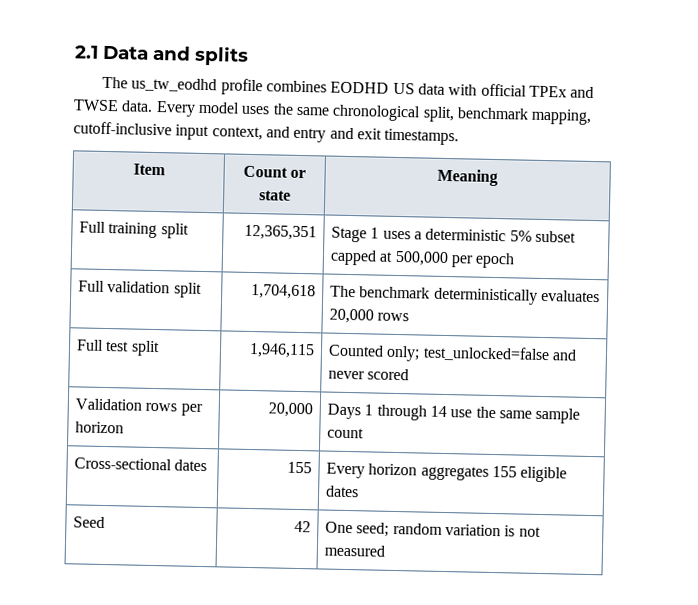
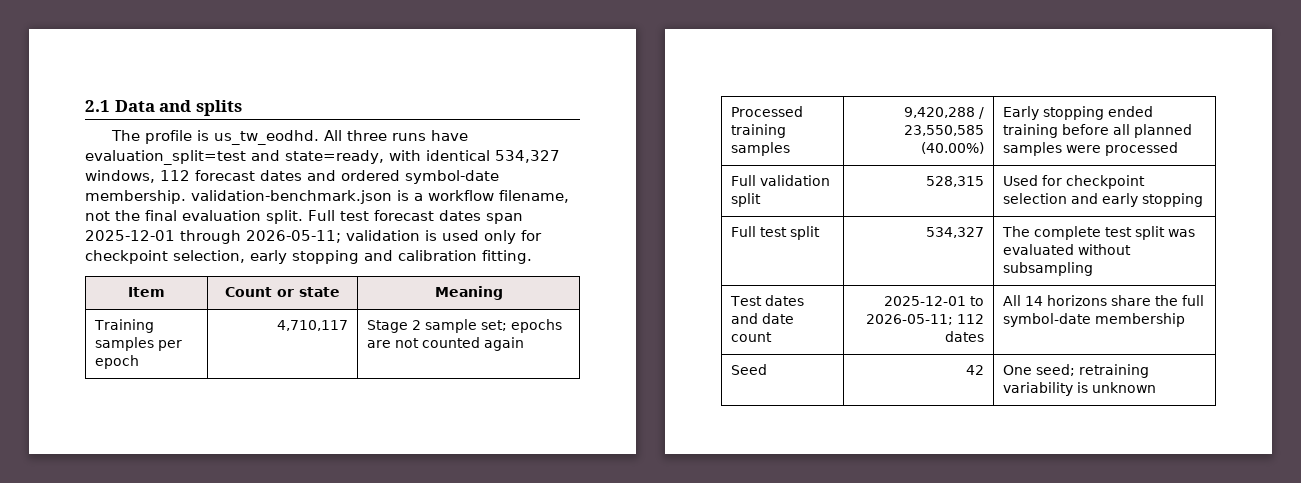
[131,77,595,99] [73,99,593,125] [73,121,460,146] us_tw_eodhd profile combines EODHD US data with official TPEx and TWSE data. Every model uses the same chronological split, benchmark mapping, cutoff-inclusive input context, and entry and exit timestamps. -> [145,130,469,145] [85,150,560,165] [85,170,499,184] [85,190,569,204] [85,210,523,224] [85,230,542,244] [85,250,532,264] profile is us_tw_eodhd. All three runs have evaluation_split=test and state=ready, with identical 534,327 windows, 112 forecast dates and ordered symbol-date membership. validation-benchmark.json is a workflow filename, not the final evaluation split. Full test forecast dates span 2025-12-01 through 2026-05-11; validation is used only for checkpoint selection, early stopping and calibration fitting.
[79,221,189,239] [243,224,317,241] [331,226,576,243] [330,249,516,269] [78,280,202,298] [250,283,316,300] [330,285,601,305] [329,308,410,324] [76,339,160,357] [248,342,315,359] [328,344,578,363] [328,368,410,381] [75,398,203,417] [75,421,125,434] [267,402,313,418] [327,403,581,424] [327,427,365,439] [74,457,208,472] [286,461,312,474] [326,462,568,483] [325,485,360,498] Full training split | 12,365,351 | Stage 1 uses a deterministic 5% subset capped at 500,000 per epoch // Full validation split | 1,704,618 | The benchmark deterministically evaluates 20,000 rows // Full test split | 1,946,115 | Counted only; test_unlocked=false and never scored // Validation rows per horizon | 20,000 | Days 1 through 14 use the same sample count // Cross-sectional dates | 155 | Every horizon aggregates 155 eligible dates -> [94,319,155,333] [95,337,183,351] [95,355,140,369] [276,320,348,331] [367,319,563,333] [367,337,525,351] [731,106,804,117] [731,124,787,138] [731,142,791,156] [903,107,984,119] [903,125,984,136] [920,142,984,154] [1003,106,1154,120] [1003,124,1193,138] [1003,142,1179,156] [731,175,831,186] [731,193,762,207] [925,176,984,187] [1003,175,1146,189] [1003,193,1204,207] [731,226,821,240] [925,227,984,238] [1002,226,1196,240] [1003,244,1132,255] [1003,262,1094,276] [730,295,805,306] [731,313,795,324] [731,332,773,342] [883,296,984,306] [865,314,984,325] [944,331,984,342] [1003,295,1205,306] [1003,313,1186,327] Training samples per epoch | 4,710,117 | Stage 2 sample set; epochs are not counted again // Processed training samples | 9,420,288 / 23,550,585 (40.00%) | Early stopping ended training before all planned samples were processed // Full validation split | 528,315 | Used for checkpoint selection and early stopping // Full test split | 534,327 | The complete test split was evaluated without subsampling // Test dates and date count | 2025-12-01 to 2026-05-11; 112 dates | All 14 horizons share the full symbol-date membership
[392,522,541,537] [324,544,386,557] random variation is not measured -> [1079,364,1150,378] [1003,382,1157,396] retraining variability is unknown

